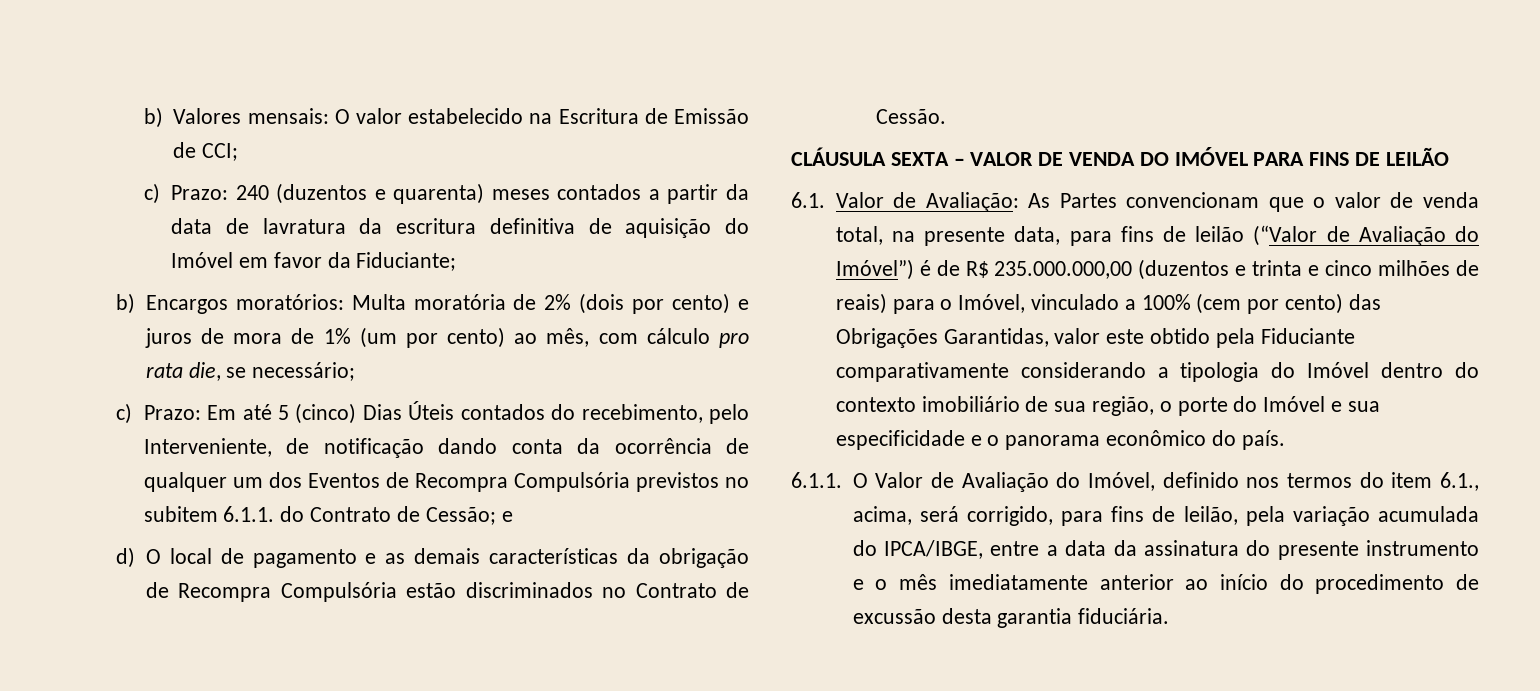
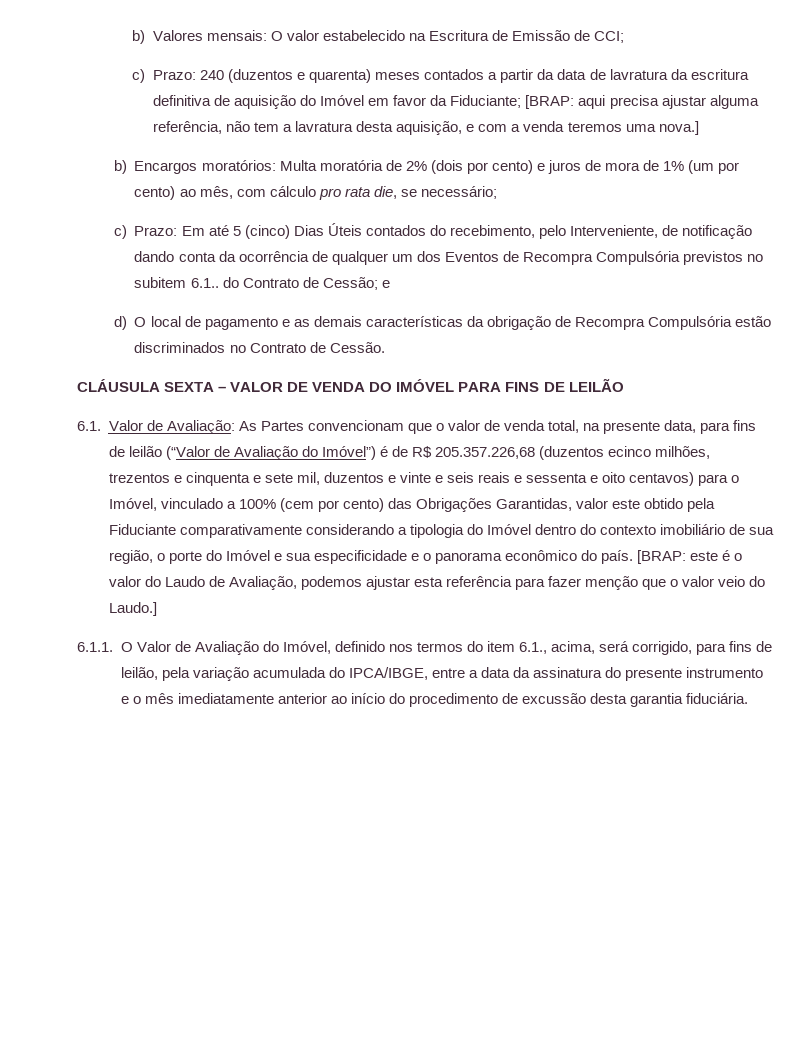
(457, 261) none -> [525,95,759,109] [152,121,699,135] [BRAP: aqui precisa ajustar alguma referência, não tem a lavratura desta aquisição, e com a venda teremos uma nova.]
[223,506,275,522] 6.1.1. -> [190,278,219,288] 6.1..
[994,259,1479,280] [835,293,887,314] 235.000.000,00 (duzentos e trinta e cinco milhões de reais) -> [435,446,711,460] [108,472,695,486] 205.357.226,68 (duzentos ecinco milhões, trezentos e cinquenta e sete mil, duzentos e vinte e seis reais e sessenta e oito centavos)
(1285, 440) none -> [637,550,743,564] [108,576,766,590] [108,602,157,616] [BRAP: este é o valor do Laudo de Avaliação, podemos ajustar esta referência para fazer menção que o valor veio do Laudo.]

